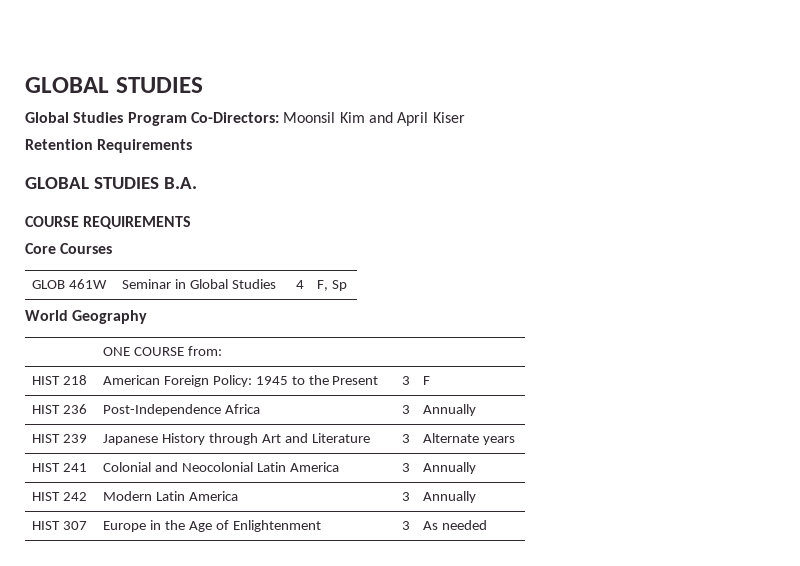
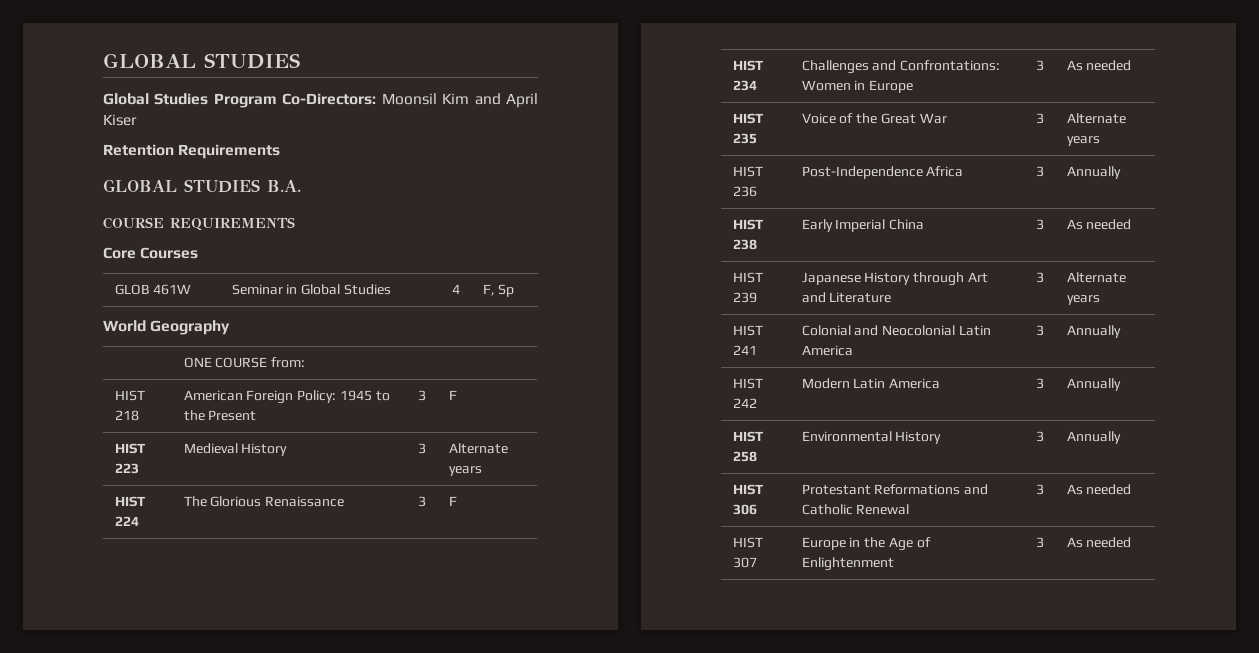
(430, 380) none -> [114,443,146,454] [114,463,139,474] [183,443,288,456] [418,443,427,454] [448,443,508,454] [448,466,482,476] [114,496,146,507] [114,516,139,526] [183,496,345,507] [418,496,427,507] [448,496,457,506] [732,60,764,71] [732,80,757,91] [801,60,1001,74] [801,80,914,93] [1036,60,1045,71] [1066,60,1132,71] [732,113,764,124] [732,133,757,144] [801,113,947,124] [1036,113,1045,124] [1066,113,1126,124] [1066,136,1100,146] // HIST 223 | Medieval History | 3 | Alternate years // HIST 224 | The Glorious Renaissance | 3 | F // HIST 234 | Challenges and Confrontations: Women in Europe | 3 | As needed // HIST 235 | Voice of the Great War | 3 | Alternate years
(476, 410) none -> [732,219,764,230] [732,239,757,250] [801,219,925,232] [1036,219,1045,230] [1066,219,1132,230] // HIST 238 | Early Imperial China | 3 | As needed
(476, 497) none -> [732,431,764,442] [732,451,757,462] [801,431,942,444] [1036,431,1045,442] [1066,431,1121,444] [732,484,764,495] [732,504,757,515] [801,484,989,495] [801,504,910,515] [1036,484,1045,495] [1066,484,1132,495] // HIST 258 | Environmental History | 3 | Annually // HIST 306 | Protestant Reformations and Catholic Renewal | 3 | As needed

